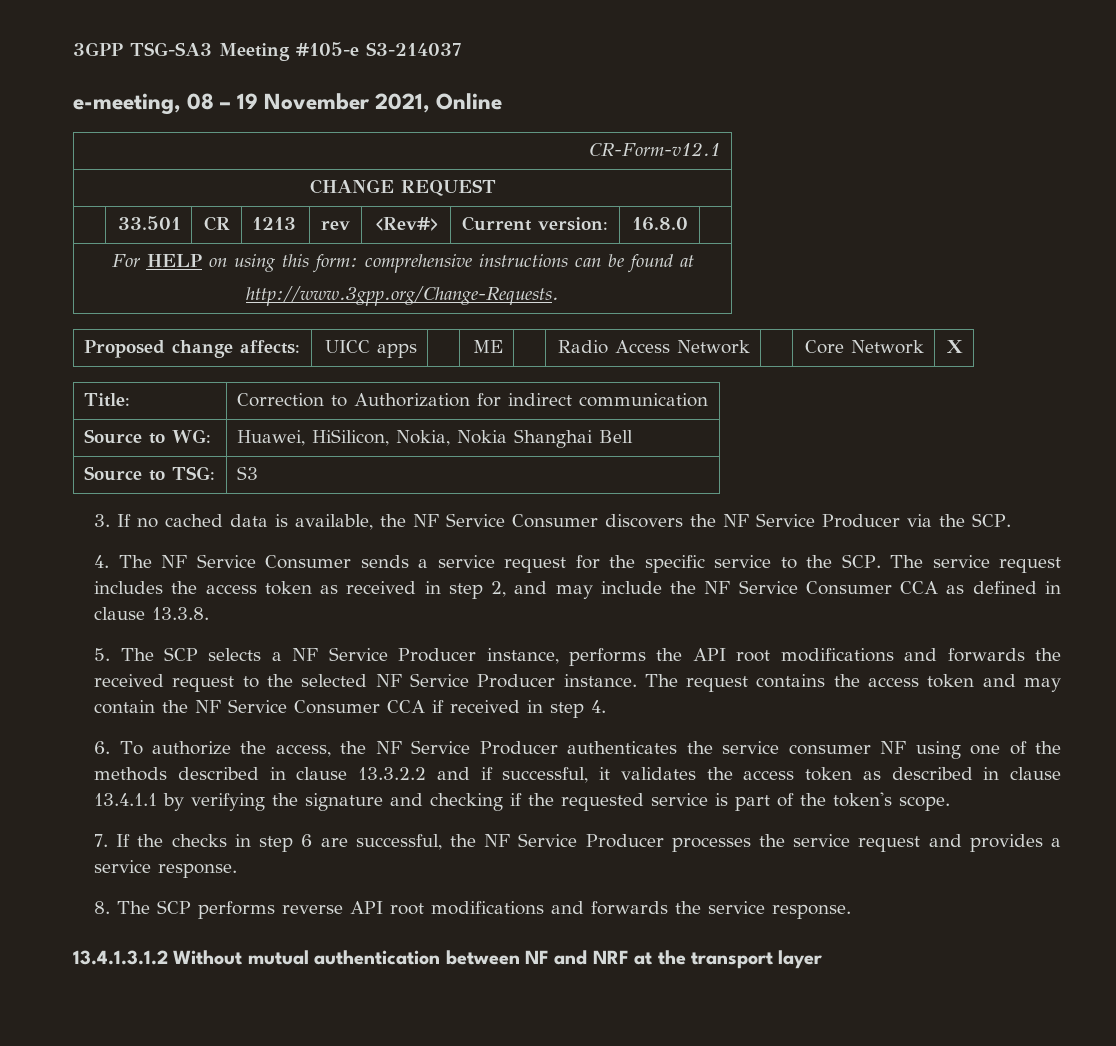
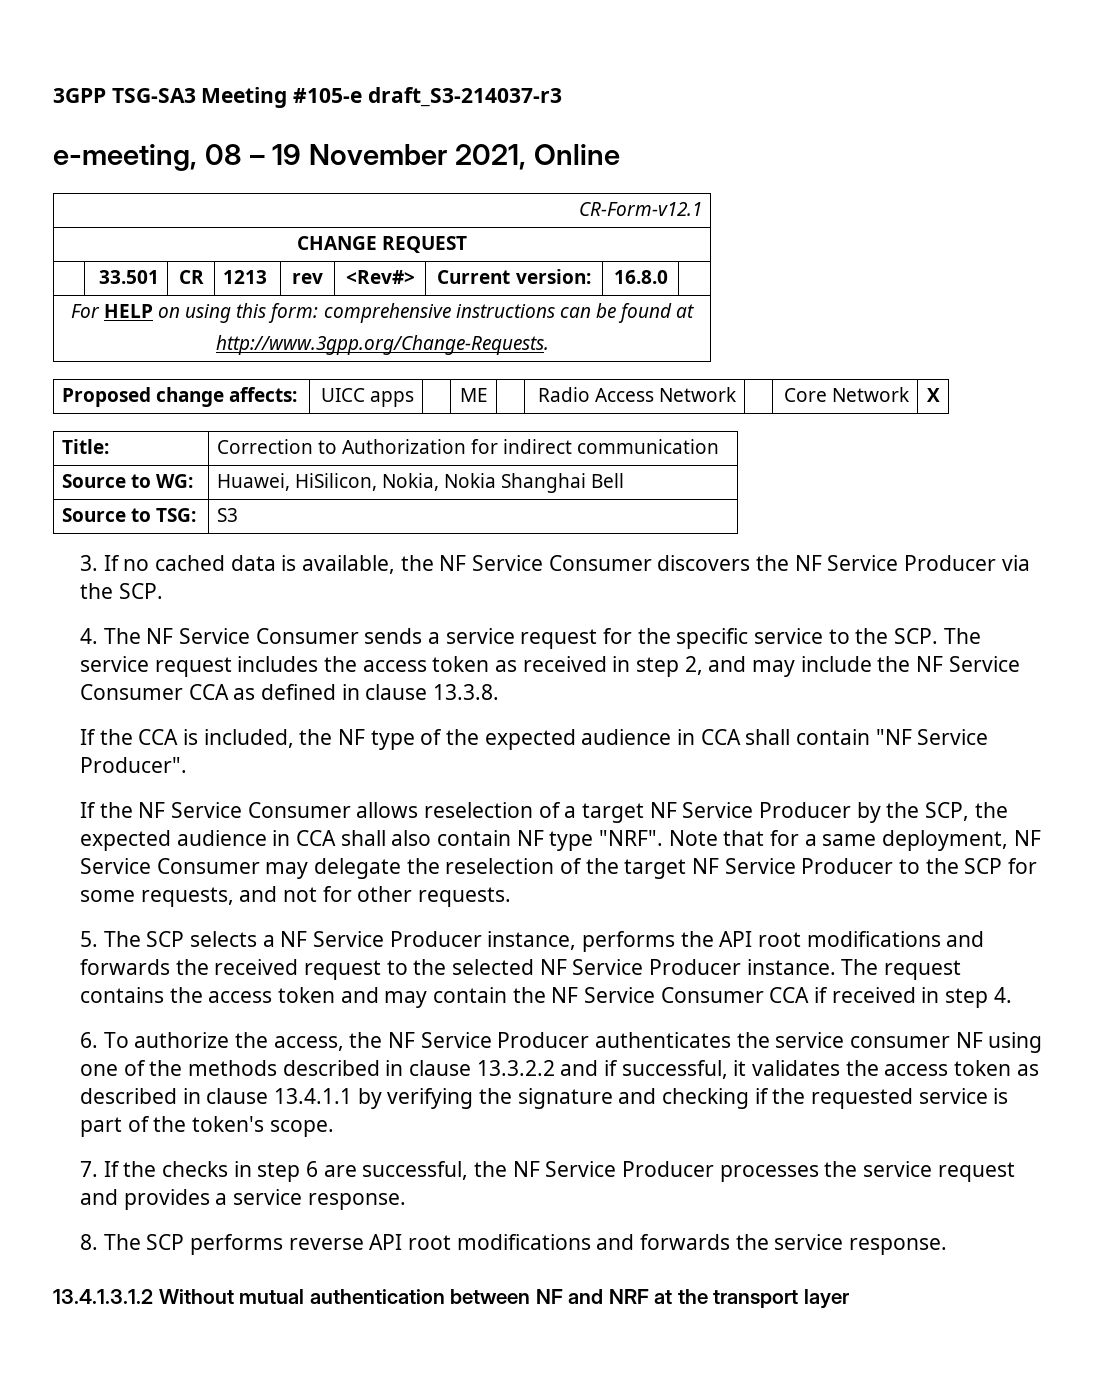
[366,42,461,56] S3-214037 -> [367,87,562,107] draft_S3-214037-r3
(210, 613) none -> [79,729,989,750] [79,757,187,773] [79,802,1008,823] [79,830,1041,851] [79,858,1037,879] [79,886,511,907] // If the CCA is included, the NF type of the expected audience in CCA shall contain "NF Service Producer". // If the NF Service Consumer allows reselection of a target NF Service Producer by the SCP, the expected audience in CCA shall also contain NF type "NRF". Note that for a same deployment, NF Service Consumer may delegate the reselection of the target NF Service Producer to the SCP for some requests, and not for other requests.

